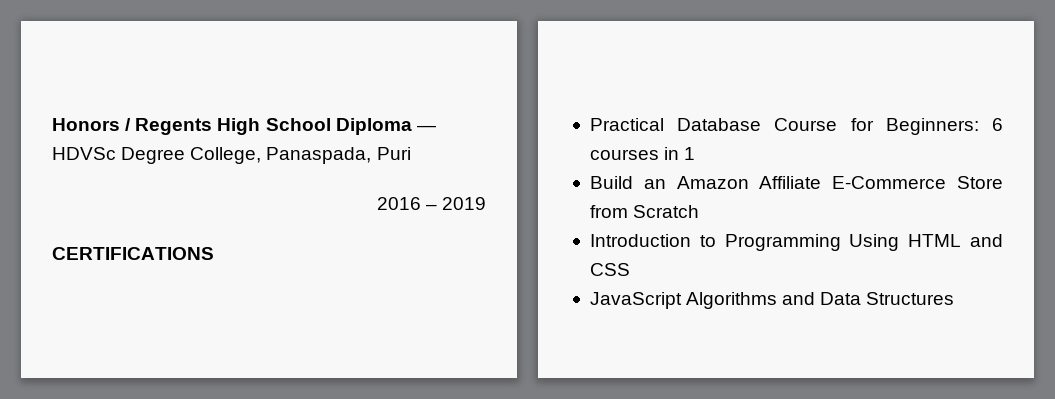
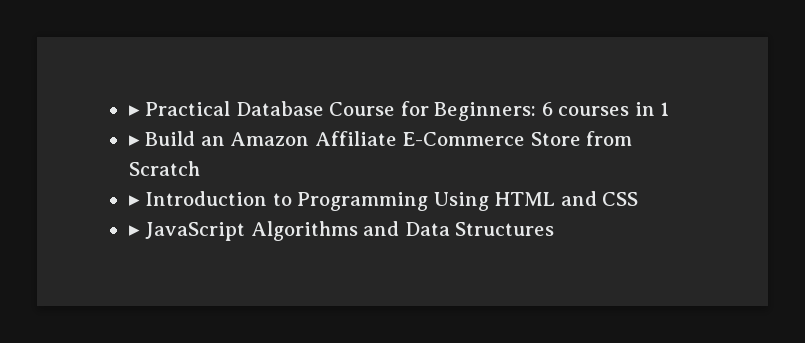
[52,118,436,135] [52,147,411,164] [376,197,486,210] [52,247,214,260] Honors / Regents High School Diploma — HDVSc Degree College, Panaspada, Puri // 2016 – 2019 // CERTIFICATIONS // -> [128,105,140,116] ▸
(696, 153) none -> [128,135,140,146] ▸
(700, 211) none -> [128,195,140,206] ▸
(630, 269) none -> [128,225,140,236] ▸

